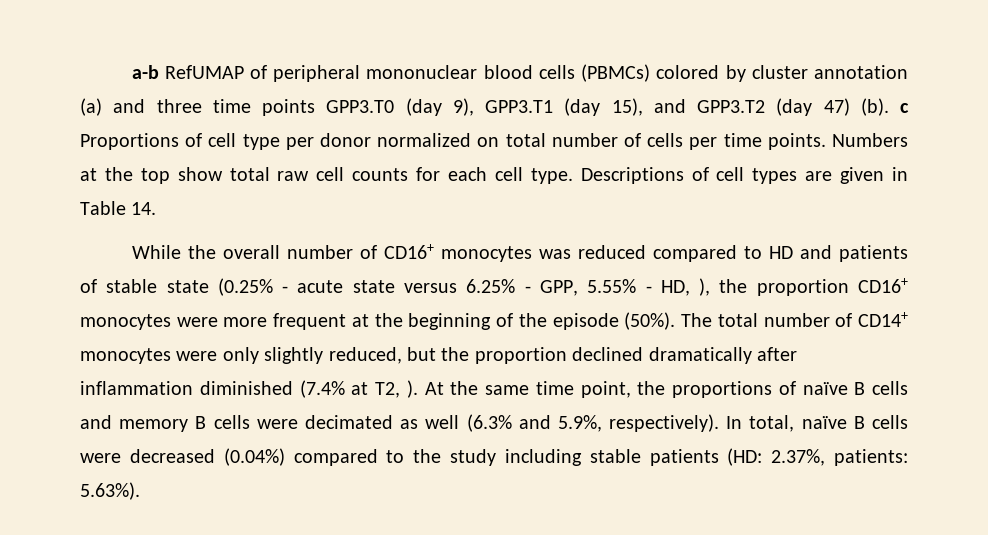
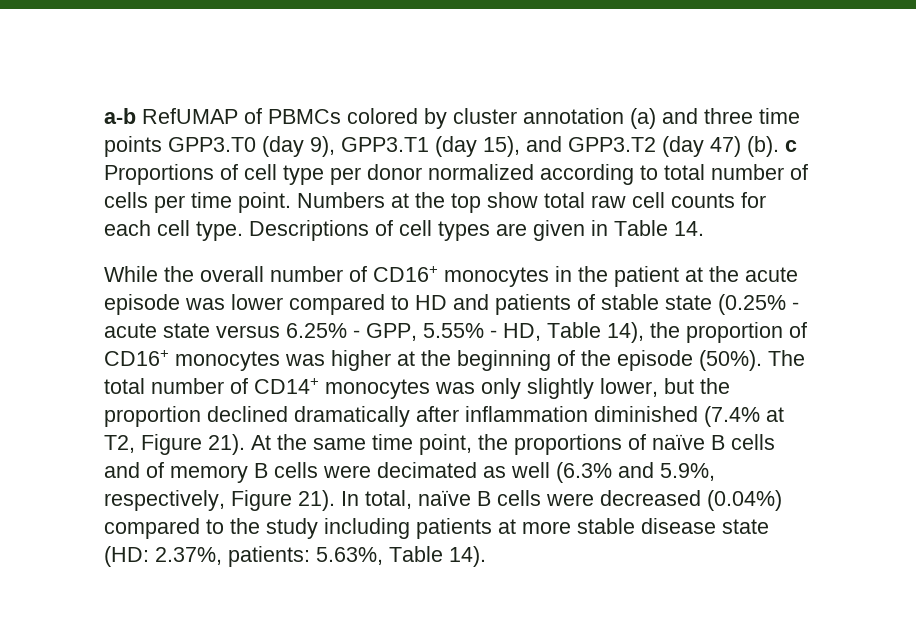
[273,64,651,82] peripheral mononuclear blood cells (PBMCs) -> [268,109,341,124] PBMCs
[477,137,500,147] on -> [540,164,658,185] according to
[767,133,826,150] points. -> [238,192,291,213] point.
[538,245,646,259] was reduced -> [555,266,798,287] [104,294,283,315] in the patient at the acute episode was lower
[699,278,908,296] [80,313,347,330] ), the proportion CD16+ monocytes were more frequent -> [547,322,807,343] [104,350,391,371] Table 14), the proportion of CD16+ monocytes was higher
[176,351,218,361] were -> [435,382,475,394] was
[328,347,402,364] reduced, -> [600,378,658,397] lower,
[406,380,418,398] ). -> [141,434,245,455] Figure 21).
(112, 422) none -> [146,462,164,478] of
[609,414,720,432] respectively). -> [104,490,335,511] respectively, Figure 21).
[589,448,908,466] [80,482,140,500] stable patients (HD: 2.37%, patients: 5.63%). -> [416,518,769,539] [104,546,486,567] patients at more stable disease state (HD: 2.37%, patients: 5.63%, Table 14).

